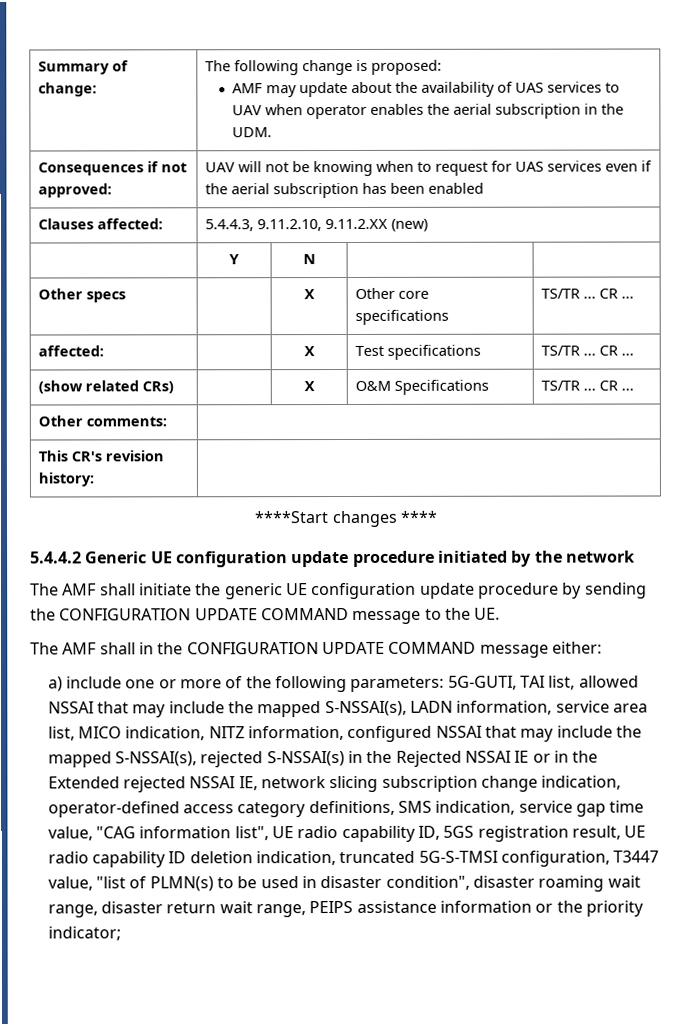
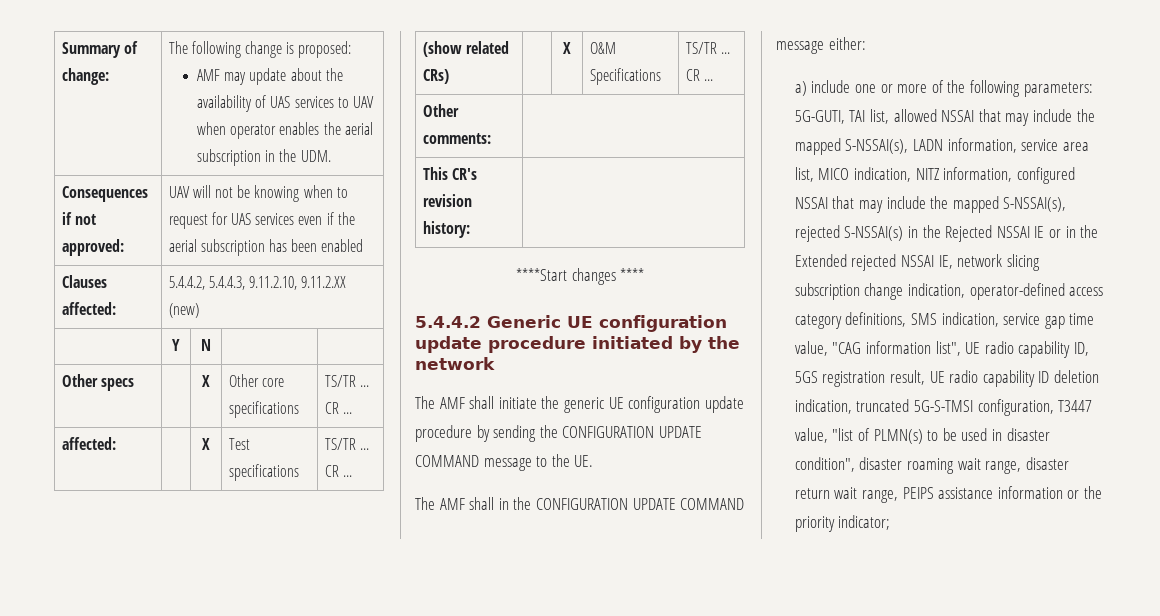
(164, 224) none -> [168,276,205,290] 5.4.4.2,

